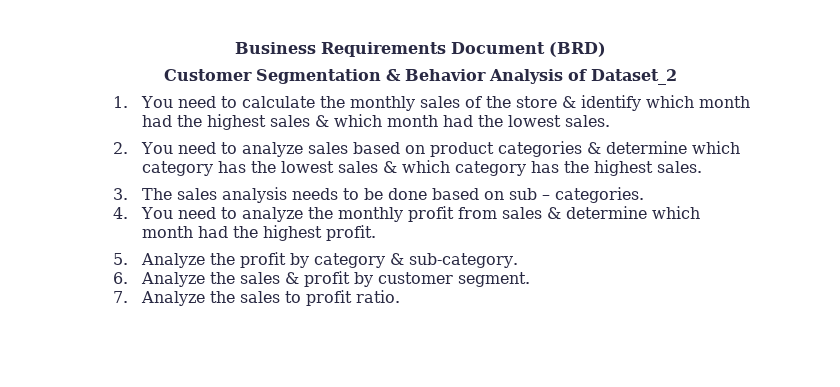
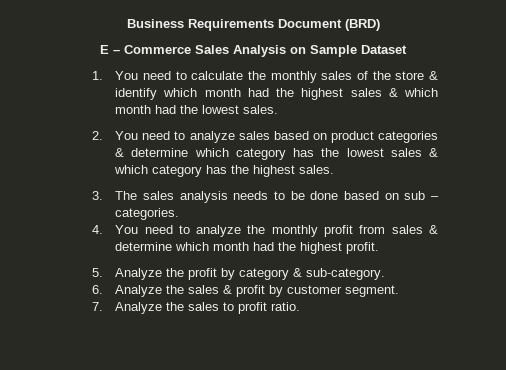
[163,69,677,85] Customer Segmentation & Behavior Analysis of Dataset_2 -> [100,45,407,57] E – Commerce Sales Analysis on Sample Dataset

